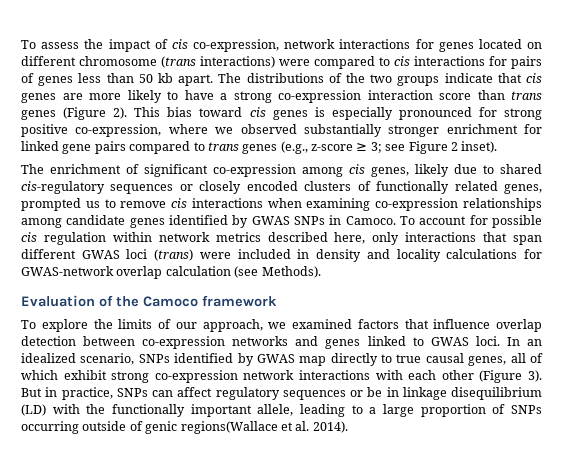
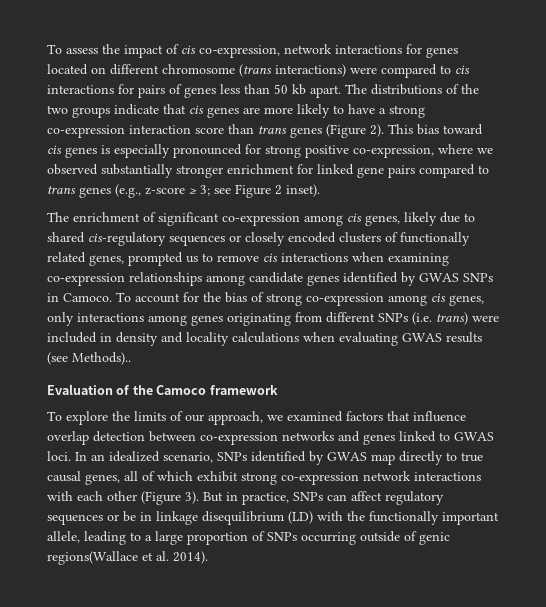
[491,215,542,228] [21,232,542,245] [21,249,194,261] possible cis regulation within network metrics described here, only interactions that span different GWAS loci (trans) -> [203,292,484,306] [47,312,468,326] the bias of strong co-expression among cis genes, only interactions among genes originating from different SNPs (i.e. trans)
[524,249,543,259] [21,266,321,279] for GWAS-network overlap calculation (see Methods). -> [303,332,482,346] [47,352,131,365] when evaluating GWAS results (see Methods)..

